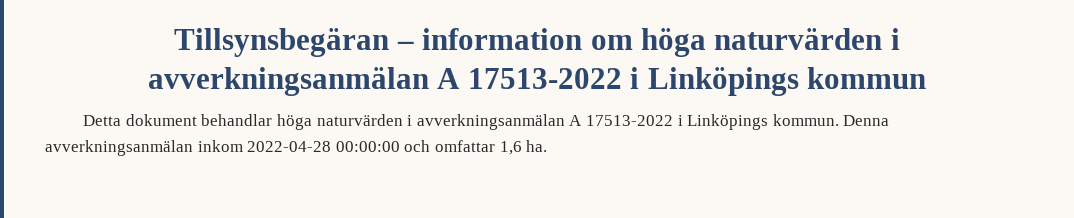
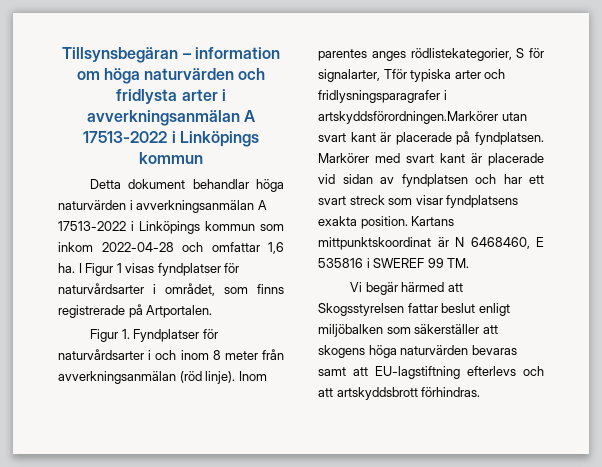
(883, 39) none -> [238,68,266,80] [116,89,218,104] och fridlysta arter
[772,114,890,126] [45,140,193,156] kommun. Denna avverkningsanmälan -> [205,221,284,231] kommun som
[335,141,400,152] 00:00:00 -> (174, 247) none
(548, 146) none -> [78,263,240,276] [58,283,284,296] [58,304,213,318] [90,329,218,342] [58,349,284,360] [58,371,267,384] [318,48,544,61] [318,69,506,82] [318,90,447,103] [318,111,527,124] [318,131,544,145] [318,153,544,166] [318,174,544,187] [318,195,519,208] [318,216,455,229] [318,237,544,250] [318,258,470,268] [350,282,463,295] [318,303,510,316] [318,324,498,337] [318,345,517,358] [318,366,544,379] [318,387,481,400] I Figur 1 visas fyndplatser för naturvårdsarter i området, som finns registrerade på Artportalen. // Figur 1. Fyndplatser för naturvårdsarter i och inom 8 meter från avverkningsanmälan (röd linje). Inom parentes anges rödlistekategorier, S för signalarter, Tför typiska arter och fridlysningsparagrafer i artskyddsförordningen.Markörer utan svart kant är placerade på fyndplatsen. Markörer med svart kant är placerade vid sidan av fyndplatsen och har ett svart streck som visar fyndplatsens exakta position. Kartans mittpunktskoordinat är N 6468460, E 535816 i SWEREF 99 TM. // Vi begär härmed att Skogsstyrelsen fattar beslut enligt miljöbalken som säkerställer att skogens höga naturvärden bevaras samt att EU-lagstiftning efterlevs och att artskyddsbrott förhindras.

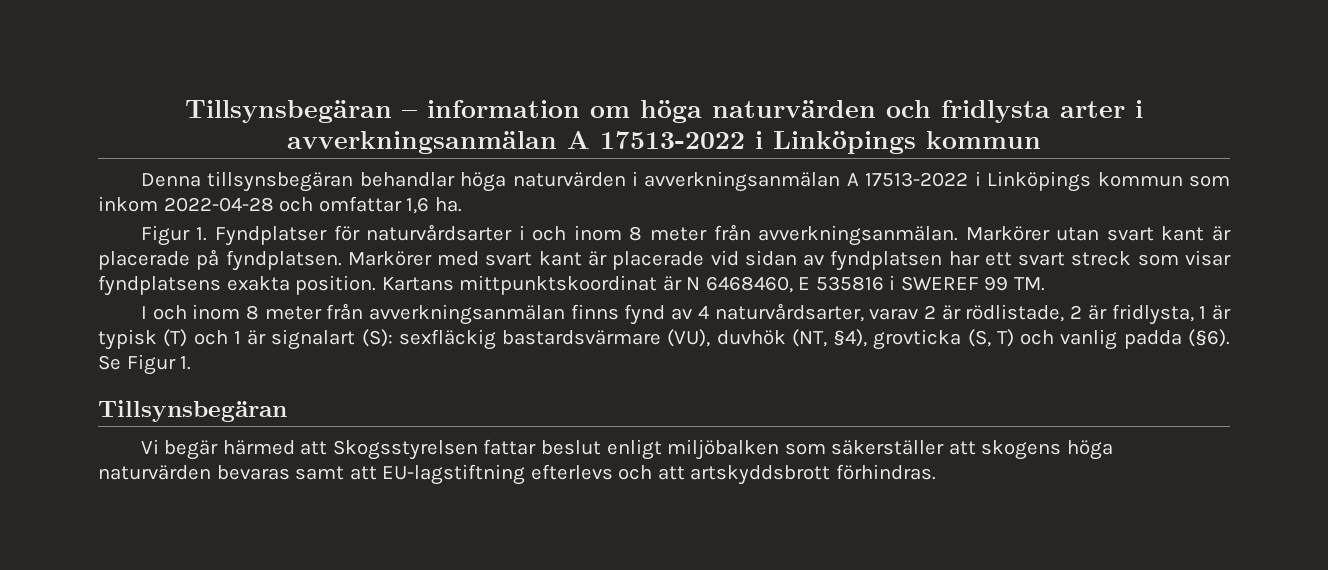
[90,179,186,189] Detta dokument -> [140,171,354,192] Denna tillsynsbegäran
[78,263,240,276] [58,283,284,296] [58,304,213,318] I Figur 1 visas fyndplatser för naturvårdsarter i området, som finns registrerade på Artportalen. -> (462, 204) none
[58,371,267,384] [318,48,544,61] [318,69,506,82] [318,90,447,103] [318,111,498,124] avverkningsanmälan (röd linje). Inom parentes anges rödlistekategorier, S för signalarter, Tför typiska arter och fridlysningsparagrafer i artskyddsförordningen.Markörer -> [758,225,1050,246] avverkningsanmälan. Markörer
[475,174,496,184] och -> (943, 260) none
(470, 263) none -> [140,303,1231,325] [98,329,1231,350] [98,354,192,375] [98,400,287,422] // I och inom 8 meter från avverkningsanmälan finns fynd av 4 naturvårdsarter, varav 2 är rödlistade, 2 är fridlysta, 1 är typisk (T) och 1 är signalart (S): sexfläckig bastardsvärmare (VU), duvhök (NT, §4), grovticka (S, T) och vanlig padda (§6). Se Figur 1. // Tillsynsbegäran

